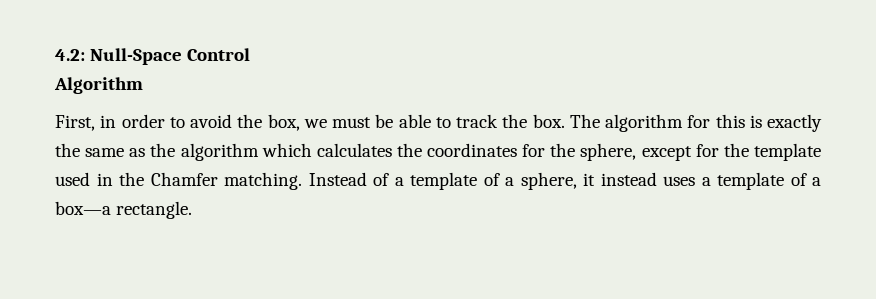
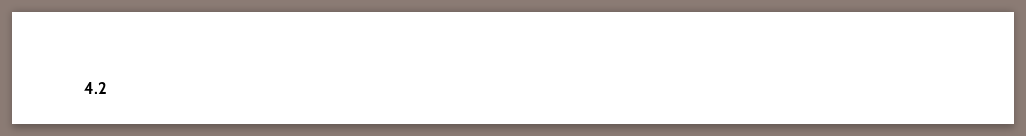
[55,48,251,65] [54,77,143,94] [55,114,822,132] [55,143,821,161] [55,172,821,190] [55,201,193,219] 4.2: Null-Space Control // Algorithm // First, in order to avoid the box, we must be able to track the box. The algorithm for this is exactly the same as the algorithm which calculates the coordinates for the sphere, except for the template used in the Chamfer matching. Instead of a template of a sphere, it instead uses a template of a box—a rectangle. -> [84,82,107,94] 4.2

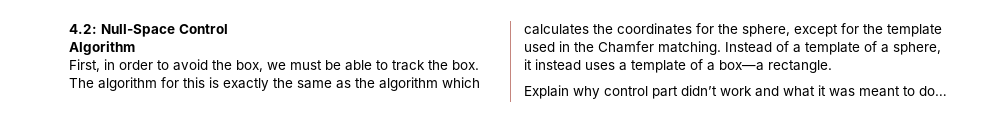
[84,82,107,94] 4.2 -> [69,24,228,37] [69,41,135,55] [69,59,479,72] [69,77,480,91] [524,23,942,37] [524,41,941,55] [524,59,832,73] [524,85,947,99] 4.2: Null-Space Control // Algorithm // First, in order to avoid the box, we must be able to track the box. The algorithm for this is exactly the same as the algorithm which calculates the coordinates for the sphere, except for the template used in the Chamfer matching. Instead of a template of a sphere, it instead uses a template of a box—a rectangle. // Explain why control part didn’t work and what it was meant to do…

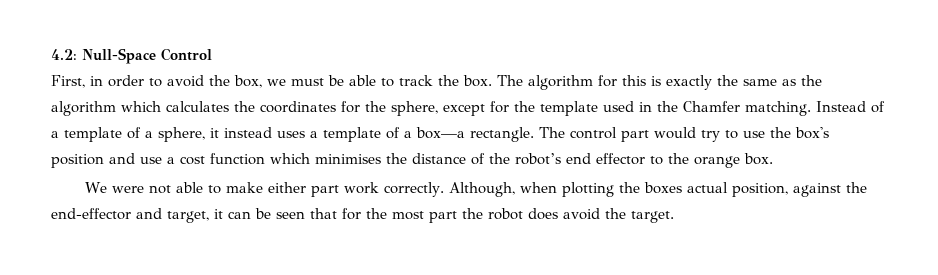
[69,41,135,55] // Algorithm -> (212, 54) none
[524,85,947,99] // Explain why control part didn’t work and what it was meant to do… -> [539,127,829,142] [51,153,773,168] [84,182,867,197] [51,208,674,223] The control part would try to use the box's position and use a cost function which minimises the distance of the robot’s end effector to the orange box. // We were not able to make either part work correctly. Although, when plotting the boxes actual position, against the end-effector and target, it can be seen that for the most part the robot does avoid the target.

